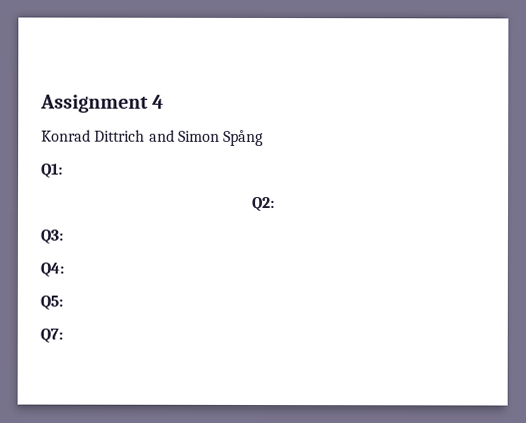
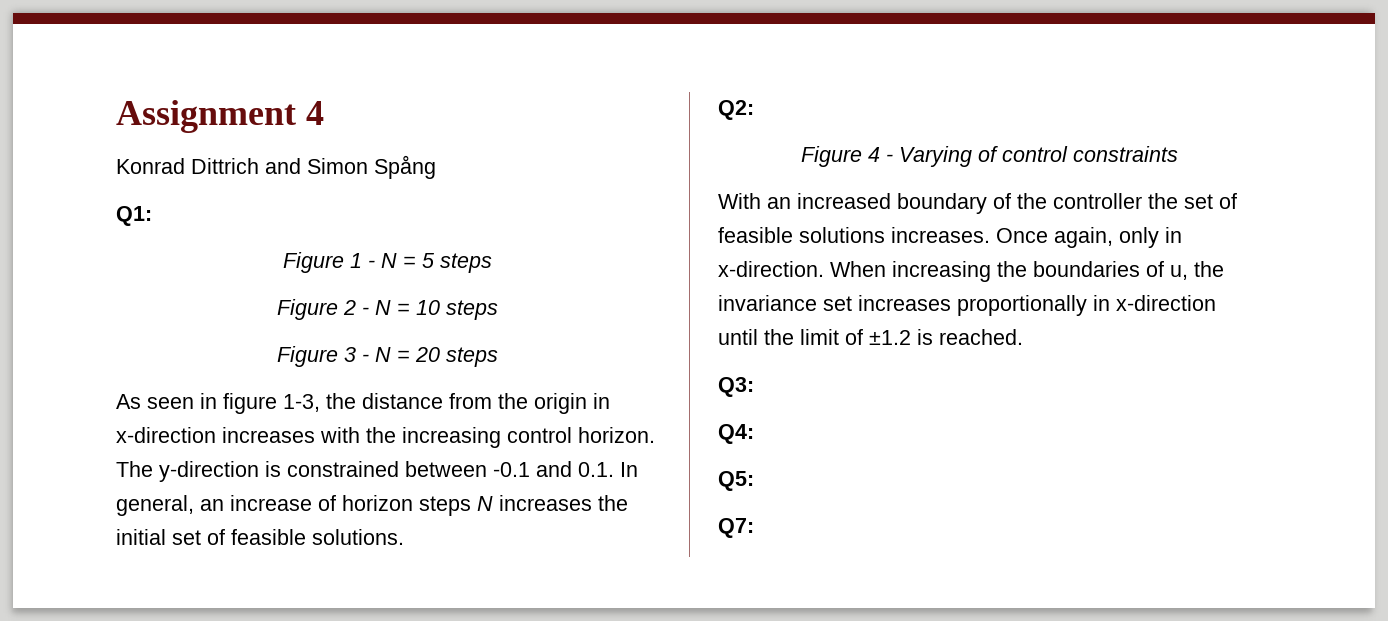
[252,196,275,212] Q2: -> [283,252,492,273] [277,299,498,320] [277,346,498,367] [116,393,610,414] [116,427,655,448] [116,461,638,482] [116,495,628,516] [116,529,404,545] [718,100,754,120] [801,146,1178,167] [718,193,1237,214] [718,227,1182,248] [718,261,1224,282] [718,295,1216,316] [718,329,1023,345] Figure 1 - N = 5 steps // Figure 2 - N = 10 steps // Figure 3 - N = 20 steps // As seen in figure 1-3, the distance from the origin in x-direction increases with the increasing control horizon. The y-direction is constrained between -0.1 and 0.1. In general, an increase of horizon steps N increases the initial set of feasible solutions. // Q2: // Figure 4 - Varying of control constraints // With an increased boundary of the controller the set of feasible solutions increases. Once again, only in x-direction. When increasing the boundaries of u, the invariance set increases proportionally in x-direction until the limit of ±1.2 is reached.

